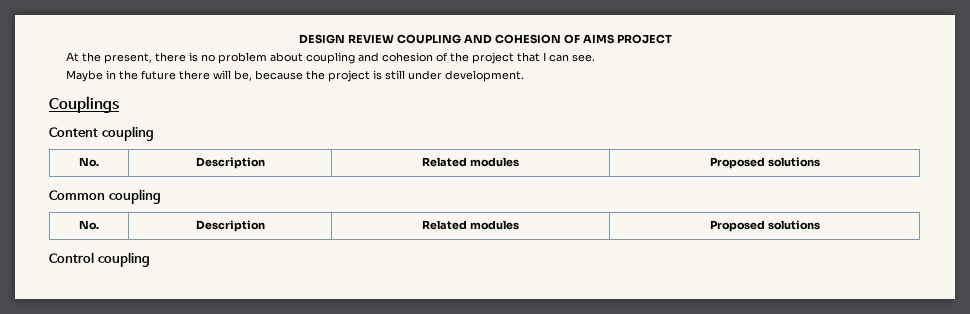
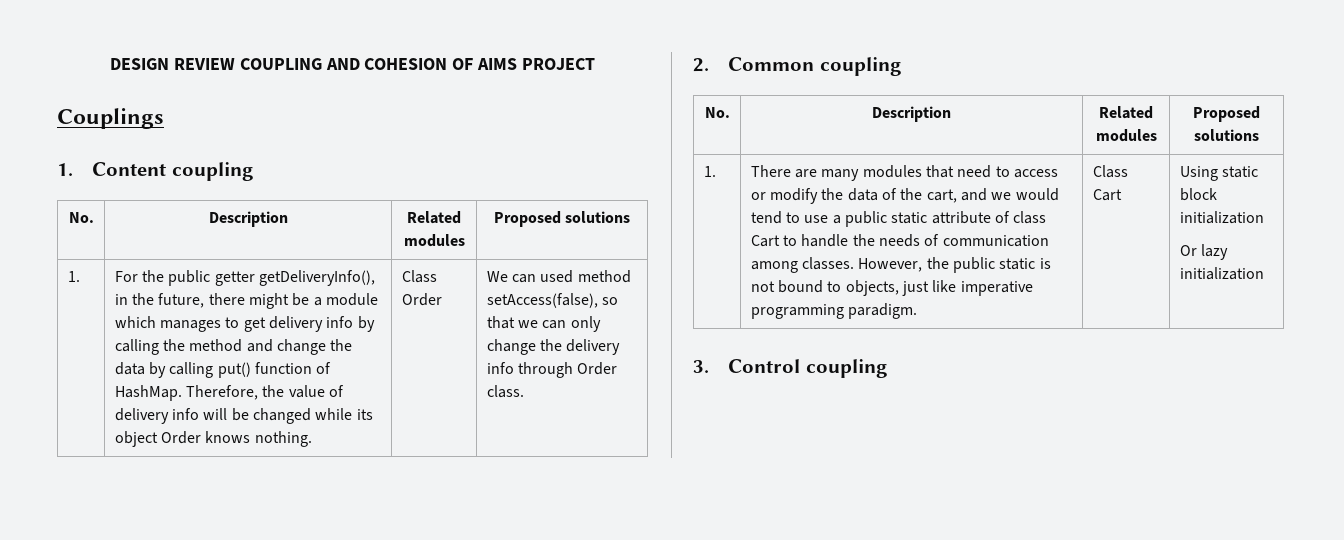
[66,52,596,64] [66,70,525,82] // At the present, there is no problem about coupling and cohesion of the project that I can see. // Maybe in the future there will be, because the project is still under development. -> (596, 64) none
(119, 104) none -> [57,163,73,176] 1.
(820, 162) // -> [67,271,80,282] [114,270,376,286] [114,293,379,309] [114,316,375,332] [114,339,353,355] [114,362,332,378] [114,385,345,401] [114,408,373,424] [114,431,312,447] [401,270,437,283] [401,293,442,306] [486,270,631,283] [486,293,619,308] [486,316,601,332] [486,339,621,355] [486,362,618,378] [486,385,524,398] [693,58,709,72] // 1. | For the public getter getDeliveryInfo(), in the future, there might be a module which manages to get delivery info by calling the method and change the data by calling put() function of HashMap. Therefore, the value of delivery info will be changed while its object Order knows nothing. | Class Order | We can used method setAccess(false), so that we can only change the delivery info through Order class. // 2.
(820, 225) // -> [703,166,716,177] [750,165,1059,181] [750,188,1059,204] [750,211,1047,227] [750,234,1049,247] [750,257,1051,273] [750,280,1033,296] [750,303,918,319] [1092,165,1128,178] [1092,189,1122,201] [1179,166,1259,181] [1179,188,1217,201] [1179,211,1264,224] [1179,244,1229,260] [1179,267,1264,280] [693,360,709,373] // 1. | There are many modules that need to access or modify the data of the cart, and we would tend to use a public static attribute of class Cart to handle the needs of communication among classes. However, the public static is not bound to objects, just like imperative programming paradigm. | Class Cart | Using static block initialization // Or lazy initialization // 3.

